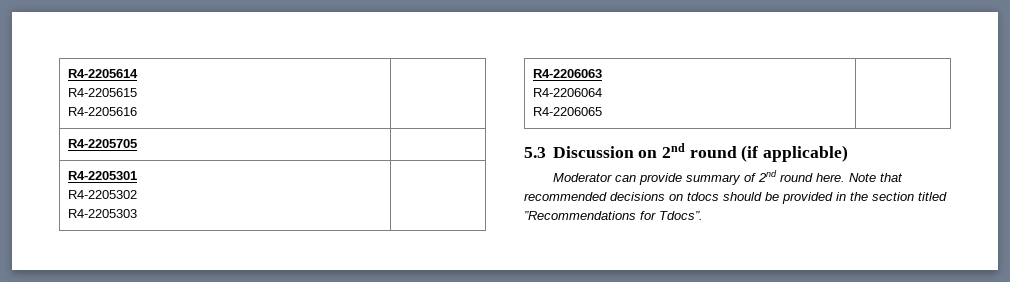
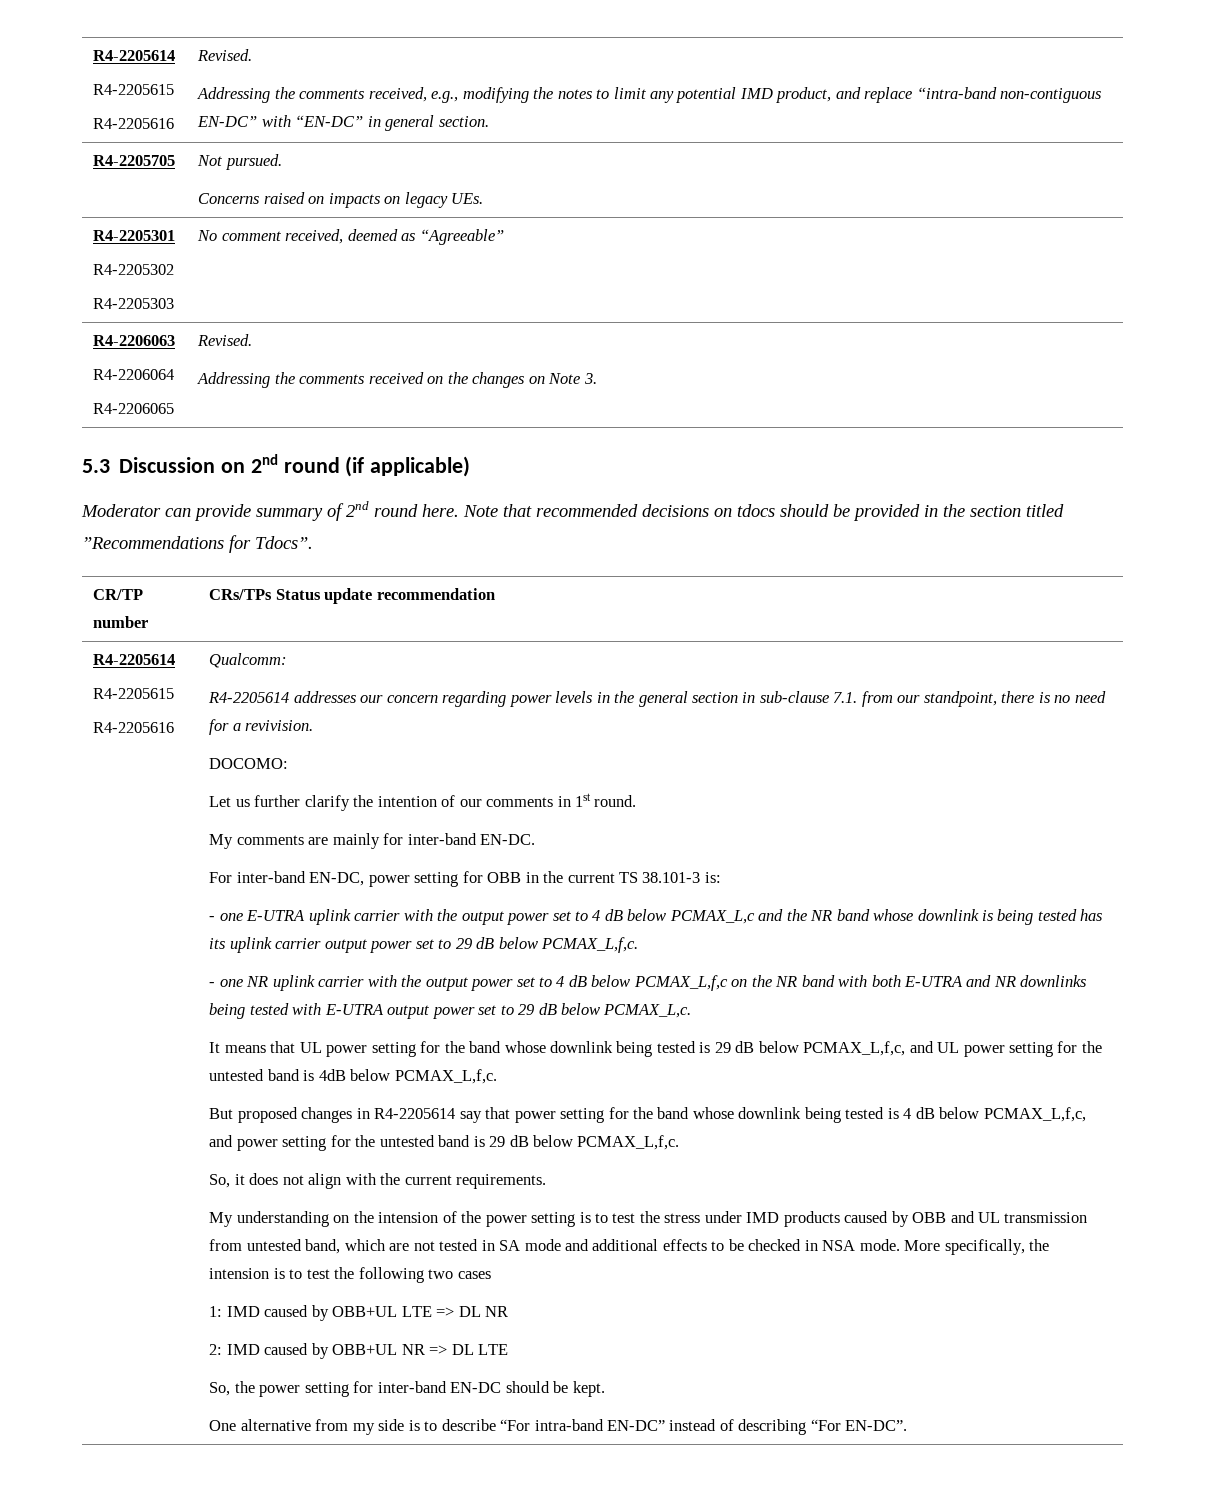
[68,69,139,78] [68,88,138,97] [68,107,138,116] [68,139,138,148] [68,171,138,180] [68,190,138,199] [68,209,138,218] [533,69,603,78] [533,88,603,97] [533,107,603,116] R4-2205614 // R4-2205615 // R4-2205616 | // R4-2205705 | // R4-2205301 // R4-2205302 // R4-2205303 | // R4-2206063 // R4-2206064 // R4-2206065 | -> [93,50,176,61] [93,84,175,95] [93,118,175,129] [197,49,253,61] [197,87,1102,103] [197,115,489,131] [93,155,176,166] [197,154,282,170] [198,192,484,208] [93,230,176,241] [93,264,175,275] [93,298,175,309] [197,229,504,245] [93,335,176,346] [93,369,175,380] [93,403,175,414] [197,334,253,346] [197,372,597,388] R4-2205614 // R4-2205615 // R4-2205616 | Revised. // Addressing the comments received, e.g., modifying the notes to limit any potential IMD product, and replace “intra-band non-contiguous EN-DC” with “EN-DC” in general section. // R4-2205705 | Not pursued. // Concerns raised on impacts on legacy UEs. // R4-2205301 // R4-2205302 // R4-2205303 | No comment received, deemed as “Agreeable” // R4-2206063 // R4-2206064 // R4-2206065 | Revised. // Addressing the comments received on the changes on Note 3.
(703, 215) none -> [93,589,144,600] [93,616,149,628] [209,588,495,604] [93,654,176,665] [93,688,175,699] [93,722,175,733] [209,653,288,668] [208,691,1106,707] [209,719,314,735] [209,758,289,769] [209,793,637,811] [209,833,536,849] [209,871,721,887] [209,909,1103,925] [209,937,638,953] [209,975,1087,991] [209,1003,692,1019] [209,1041,1102,1057] [209,1069,497,1084] [209,1107,1086,1123] [209,1135,680,1151] [209,1173,547,1189] [209,1211,1088,1227] [209,1239,1049,1255] [209,1267,491,1283] [209,1305,509,1321] [209,1343,509,1359] [209,1381,605,1397] [209,1419,908,1435] // CR/TP number | CRs/TPs Status update recommendation // R4-2205614 // R4-2205615 // R4-2205616 | Qualcomm: // R4-2205614 addresses our concern regarding power levels in the general section in sub-clause 7.1. from our standpoint, there is no need for a revivision. // DOCOMO: // Let us further clarify the intention of our comments in 1st round. // My comments are mainly for inter-band EN-DC. // For inter-band EN-DC, power setting for OBB in the current TS 38.101-3 is: // - one E-UTRA uplink carrier with the output power set to 4 dB below PCMAX_L,c and the NR band whose downlink is being tested has its uplink carrier output power set to 29 dB below PCMAX_L,f,c. // - one NR uplink carrier with the output power set to 4 dB below PCMAX_L,f,c on the NR band with both E-UTRA and NR downlinks being tested with E-UTRA output power set to 29 dB below PCMAX_L,c. // It means that UL power setting for the band whose downlink being tested is 29 dB below PCMAX_L,f,c, and UL power setting for the untested band is 4dB below PCMAX_L,f,c. // But proposed changes in R4-2205614 say that power setting for the band whose downlink being tested is 4 dB below PCMAX_L,f,c, and power setting for the untested band is 29 dB below PCMAX_L,f,c. // So, it does not align with the current requirements. // My understanding on the intension of the power setting is to test the stress under IMD products caused by OBB and UL transmission from untested band, which are not tested in SA mode and additional effects to be checked in NSA mode. More specifically, the intension is to test the following two cases // 1: IMD caused by OBB+UL LTE => DL NR // 2: IMD caused by OBB+UL NR => DL LTE // So, the power setting for inter-band EN-DC should be kept. // One alternative from my side is to describe “For intra-band EN-DC” instead of describing “For EN-DC”.

